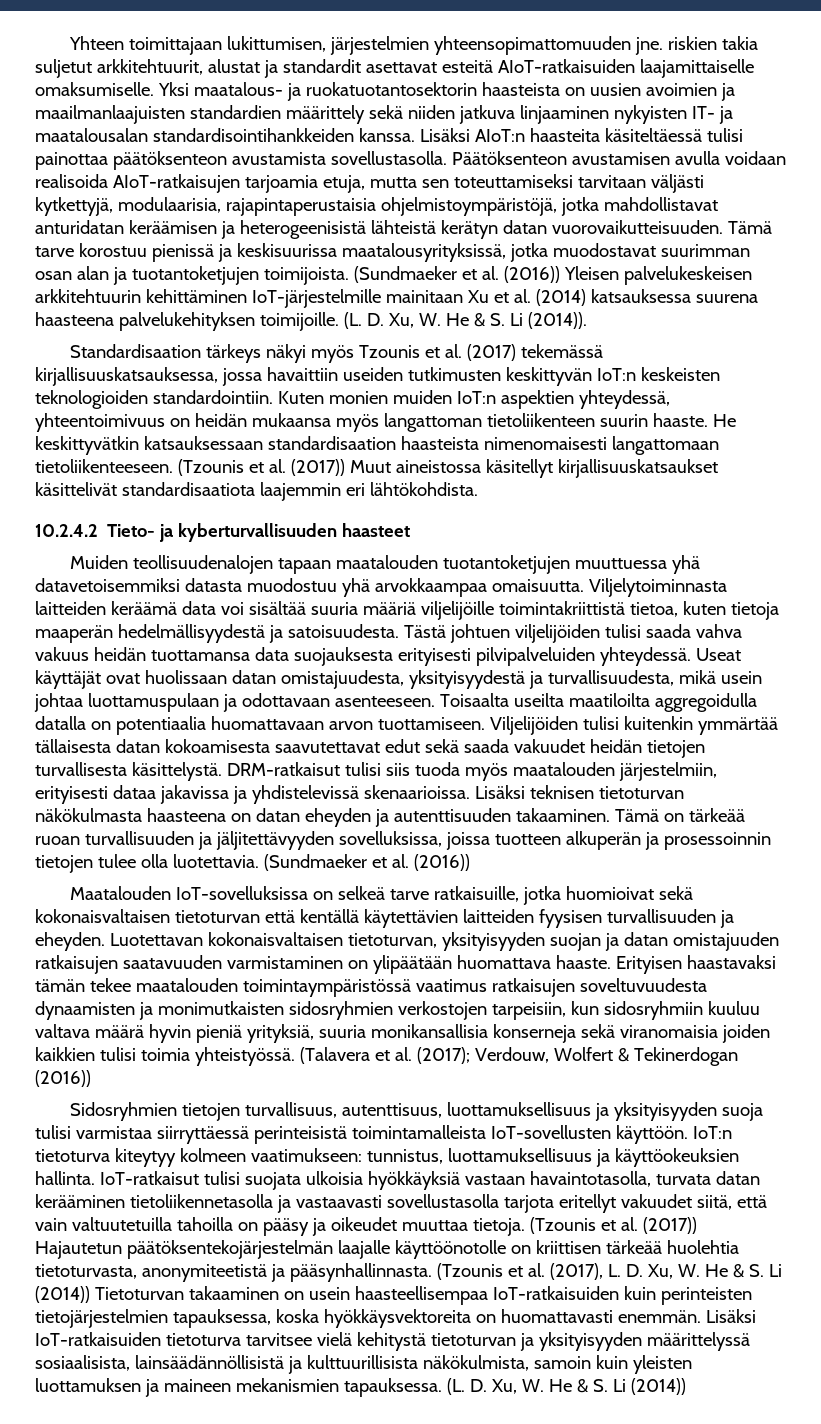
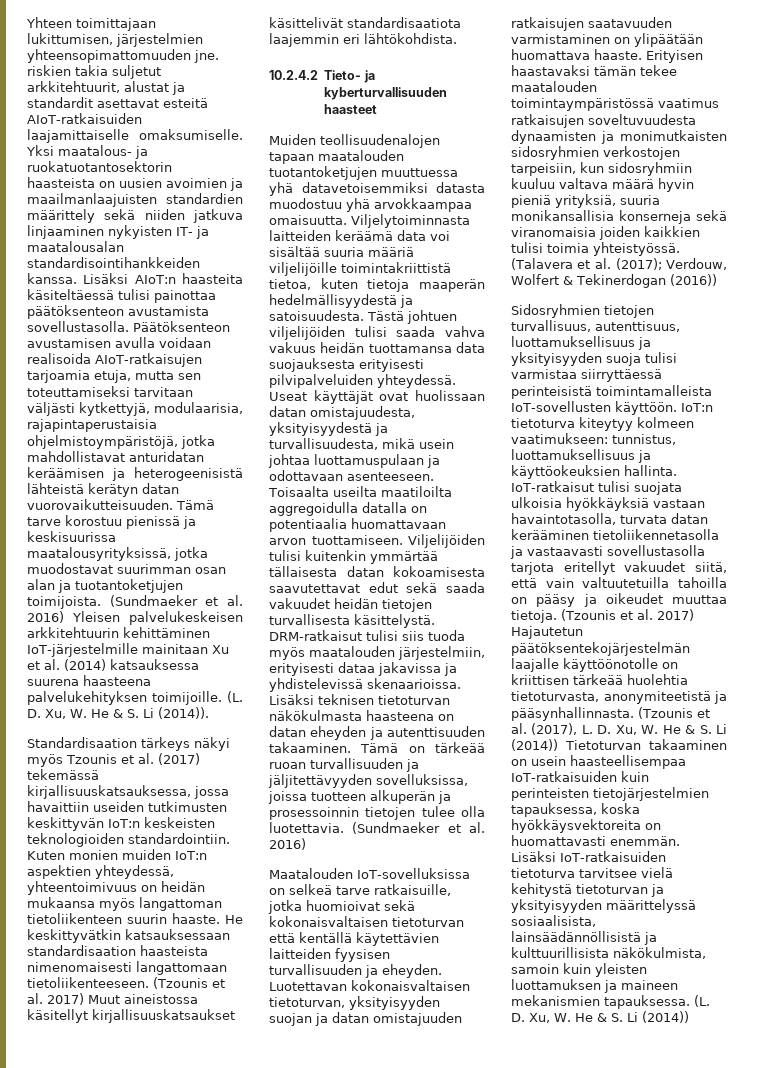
[503,266,560,283] (2016)) -> [27,611,64,623] 2016)
[290,459,345,476] (2017)) -> [47,993,84,1005] 2017)
[413,854,470,871] (2016)) -> [269,838,306,850] 2016)
[642,1217,697,1234] (2017)) -> [657,609,694,621] 2017)

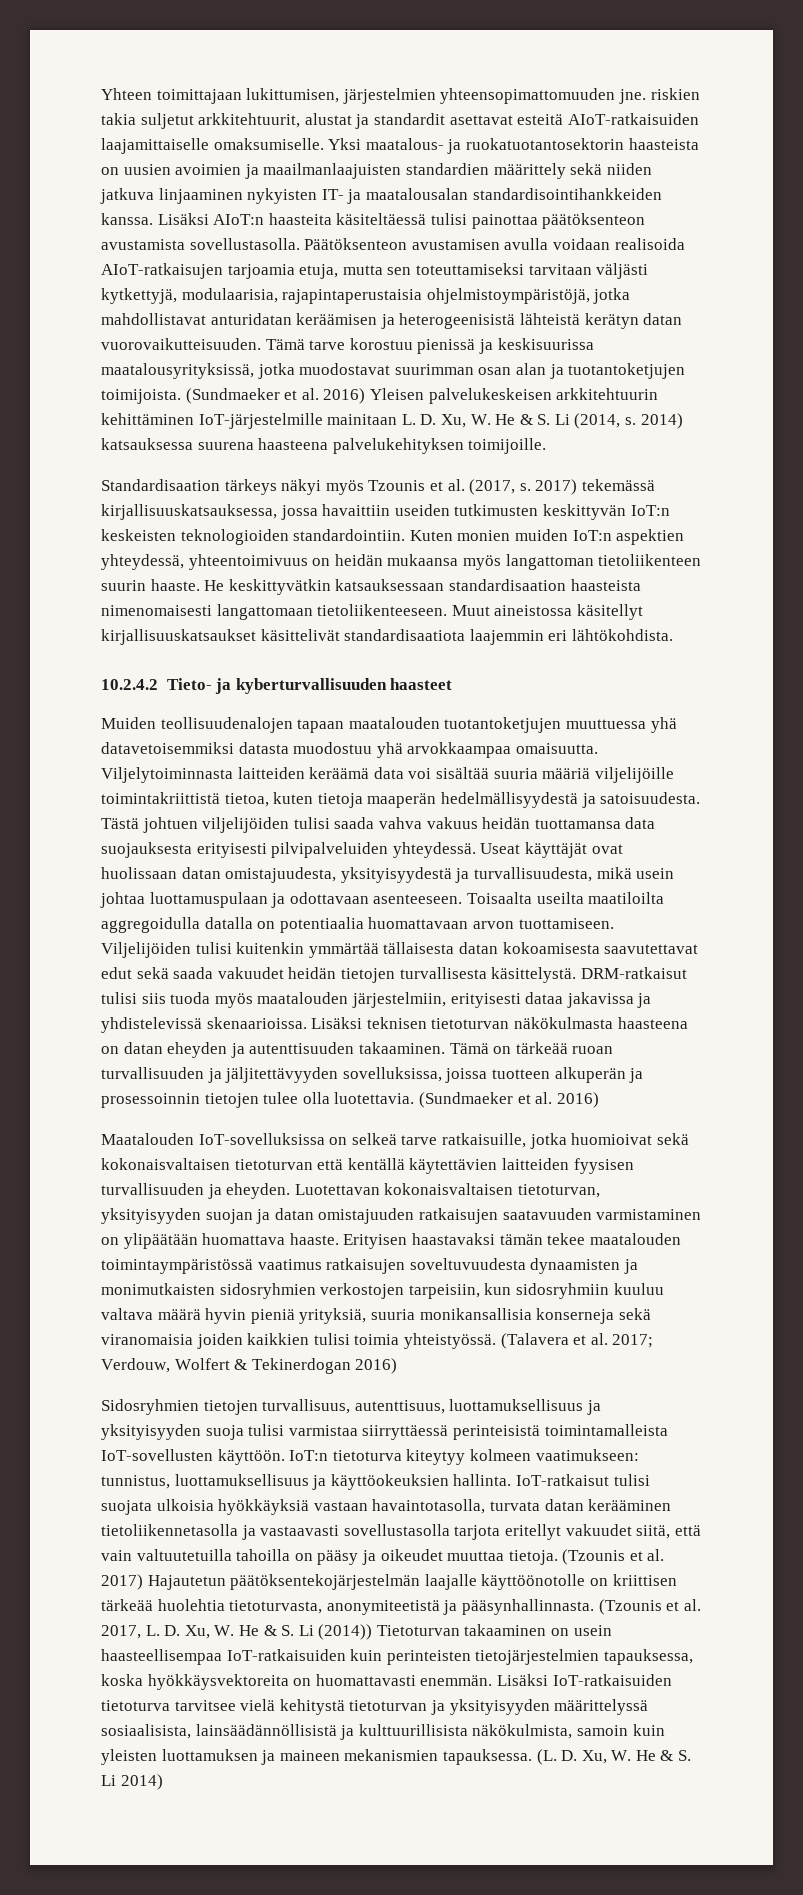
[211,645,229,654] [27,659,199,671] [27,675,151,686] [27,691,243,705] [27,707,209,719] Xu et al. (2014) katsauksessa suurena haasteena palvelukehityksen toimijoille. (L. D. Xu, W. He & S. Li (2014)). -> [401,413,683,429] [101,438,547,454] L. D. Xu, W. He & S. Li (2014, s. 2014) katsauksessa suurena haasteena palvelukehityksen toimijoille.
[158,753,200,765] (2017) -> [469,479,578,495] (2017, s. 2017)
[153,977,225,989] [27,993,84,1005] (Tzounis et al. 2017) -> (448, 610) none
[615,258,662,270] (2017); -> [612,1334,654,1348] 2017;
[669,274,717,286] (2016)) -> [355,1358,398,1374] 2016)
[531,723,578,735] (2017), -> [101,1625,141,1639] 2017,
[641,1011,689,1023] (2014)) -> [120,1774,163,1790] 2014)

